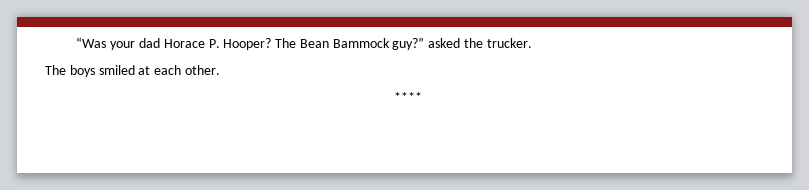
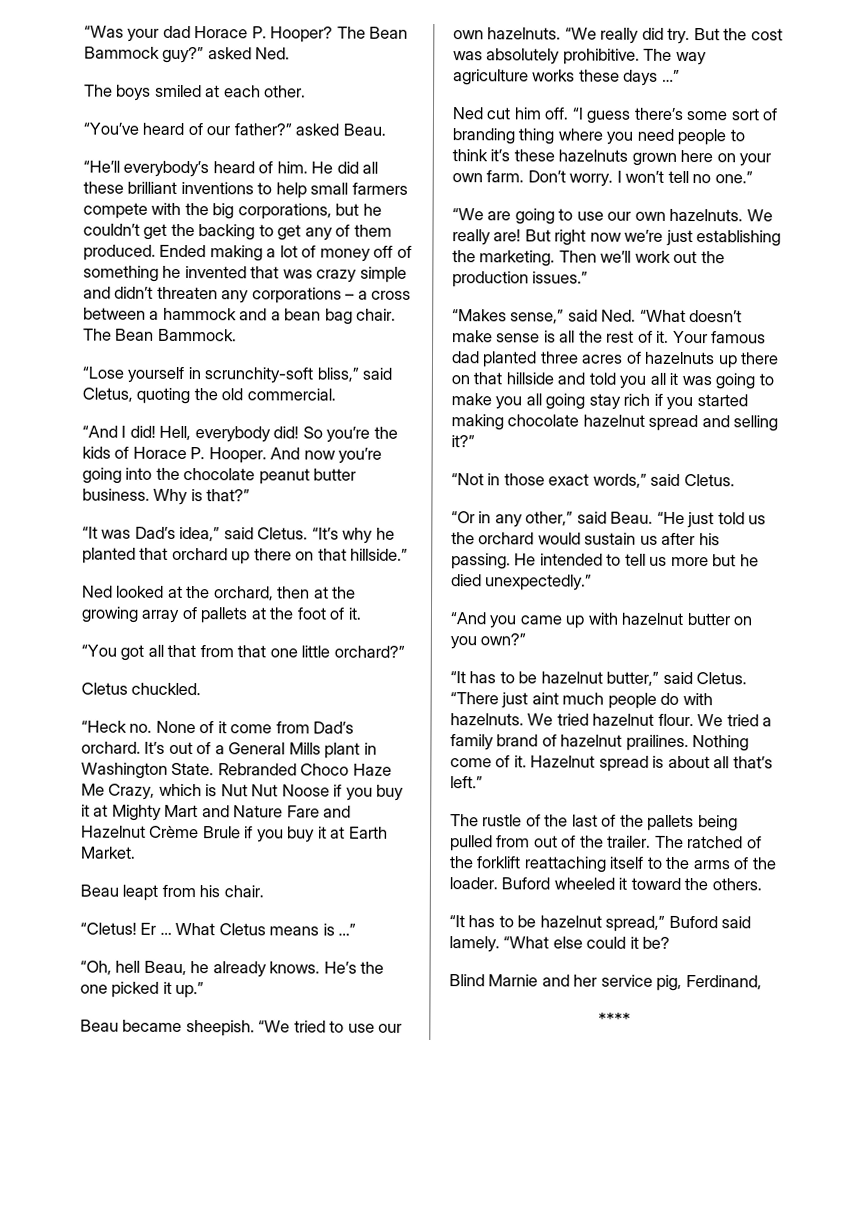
[463,38,532,48] the trucker. -> [255,47,291,60] Ned.
(220, 70) none -> [83,122,386,136] [83,160,379,178] [83,181,408,199] [83,202,382,220] [83,223,392,241] [83,244,412,262] [83,265,407,283] [83,286,412,304] [83,307,397,325] [83,328,237,342] [82,366,393,384] [82,387,336,405] [82,425,398,443] [82,446,383,464] [82,467,357,485] [82,488,251,506] [82,526,395,544] [82,547,409,565] [82,585,357,601] [81,606,362,624] [81,644,405,661] [81,682,202,696] [81,720,355,734] [81,741,377,759] [81,762,392,779] [81,783,405,801] [81,804,352,821] [81,825,388,843] [80,846,136,859] [80,884,264,901] [80,922,357,936] [80,960,385,978] [80,981,205,999] [80,1019,403,1037] [453,27,783,45] [453,48,707,66] [453,69,680,86] [452,107,779,124] [452,128,745,146] [452,149,772,167] [452,170,753,187] [452,208,773,225] [452,229,782,247] [452,250,725,267] [452,271,589,288] [452,309,743,324] [452,330,767,344] [451,351,780,369] [451,372,774,390] [451,393,748,411] [451,414,779,432] [451,435,475,448] [451,473,735,488] [451,511,767,529] [451,532,720,546] [451,553,759,570] [451,574,593,591] [450,612,753,629] [450,633,527,650] [450,671,748,686] [450,692,713,709] [450,713,773,727] [450,734,750,752] [450,755,773,772] [450,776,483,789] [450,814,738,832] [450,835,762,852] [449,856,777,873] [449,877,762,891] [449,915,752,932] [449,936,671,953] [449,974,762,992] // “You’ve heard of our father?” asked Beau. // “He’ll everybody’s heard of him. He did all these brilliant inventions to help small farmers compete with the big corporations, but he couldn’t get the backing to get any of them produced. Ended making a lot of money off of something he invented that was crazy simple and didn’t threaten any corporations – a cross between a hammock and a bean bag chair. The Bean Bammock. // “Lose yourself in scrunchity-soft bliss,” said Cletus, quoting the old commercial. // “And I did! Hell, everybody did! So you’re the kids of Horace P. Hooper. And now you’re going into the chocolate peanut butter business. Why is that?” // “It was Dad’s idea,” said Cletus. “It’s why he planted that orchard up there on that hillside.” // Ned looked at the orchard, then at the growing array of pallets at the foot of it. // “You got all that from that one little orchard?” // Cletus chuckled. // “Heck no. None of it come from Dad’s orchard. It’s out of a General Mills plant in Washington State. Rebranded Choco Haze Me Crazy, which is Nut Nut Noose if you buy it at Mighty Mart and Nature Fare and Hazelnut Crème Brule if you buy it at Earth Market. // Beau leapt from his chair. // “Cletus! Er … What Cletus means is …” // “Oh, hell Beau, he already knows. He’s the one picked it up.” // Beau became sheepish. “We tried to use our own hazelnuts. “We really did try. But the cost was absolutely prohibitive. The way agriculture works these days …” // Ned cut him off. “I guess there’s some sort of branding thing where you need people to think it’s these hazelnuts grown here on your own farm. Don’t worry. I won’t tell no one.” // “We are going to use our own hazelnuts. We really are! But right now we’re just establishing the marketing. Then we’ll work out the production issues.” // “Makes sense,” said Ned. “What doesn’t make sense is all the rest of it. Your famous dad planted three acres of hazelnuts up there on that hillside and told you all it was going to make you all going stay rich if you started making chocolate hazelnut spread and selling it?” // “Not in those exact words,” said Cletus. // “Or in any other,” said Beau. “He just told us the orchard would sustain us after his passing. He intended to tell us more but he died unexpectedly.” // “And you came up with hazelnut butter on you own?” // “It has to be hazelnut butter,” said Cletus. “There just aint much people do with hazelnuts. We tried hazelnut flour. We tried a family brand of hazelnut prailines. Nothing come of it. Hazelnut spread is about all that’s left.” // The rustle of the last of the pallets being pulled from out of the trailer. The ratched of the forklift reattaching itself to the arms of the loader. Buford wheeled it toward the others. // “It has to be hazelnut spread,” Buford said lamely. “What else could it be? // Blind Marnie and her service pig, Ferdinand,

